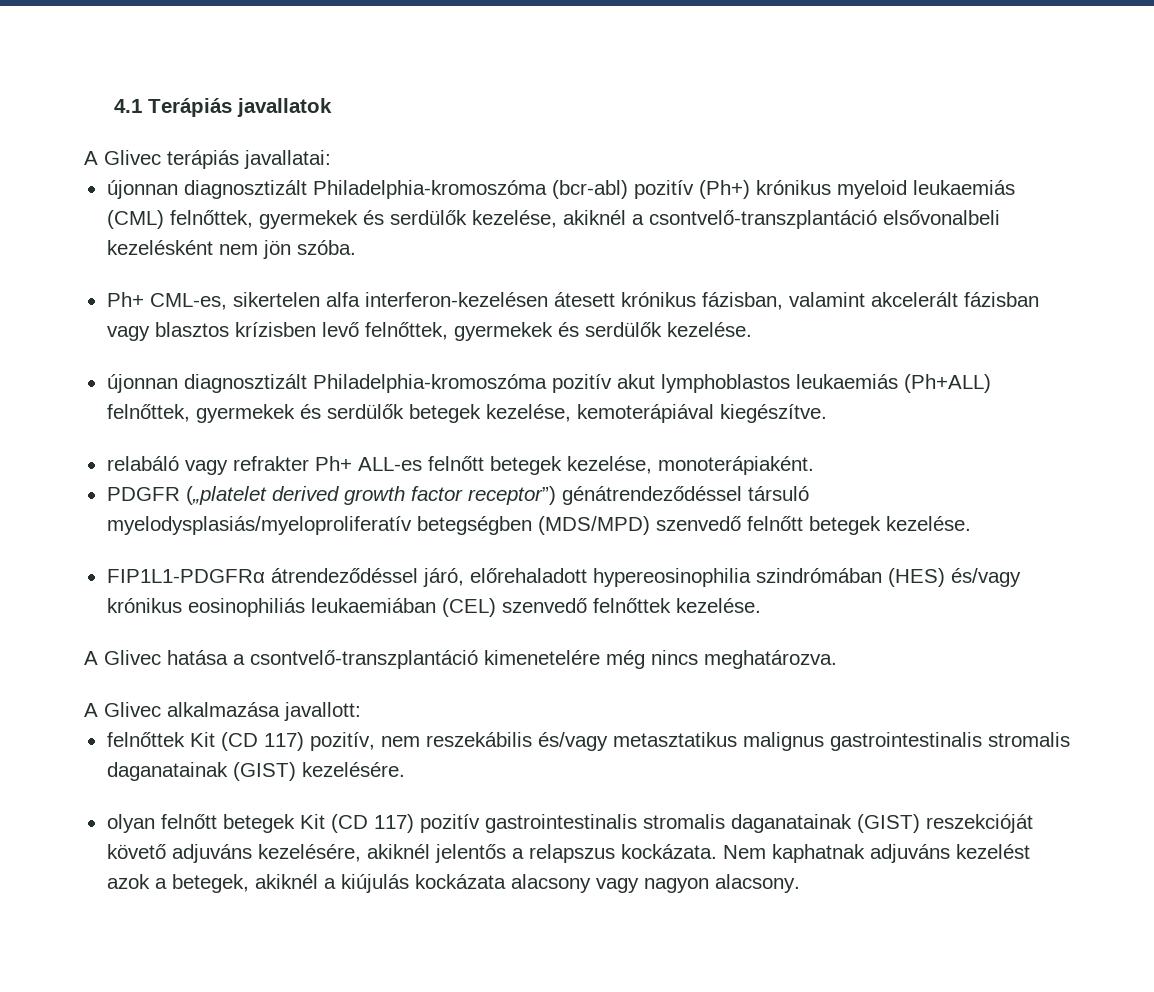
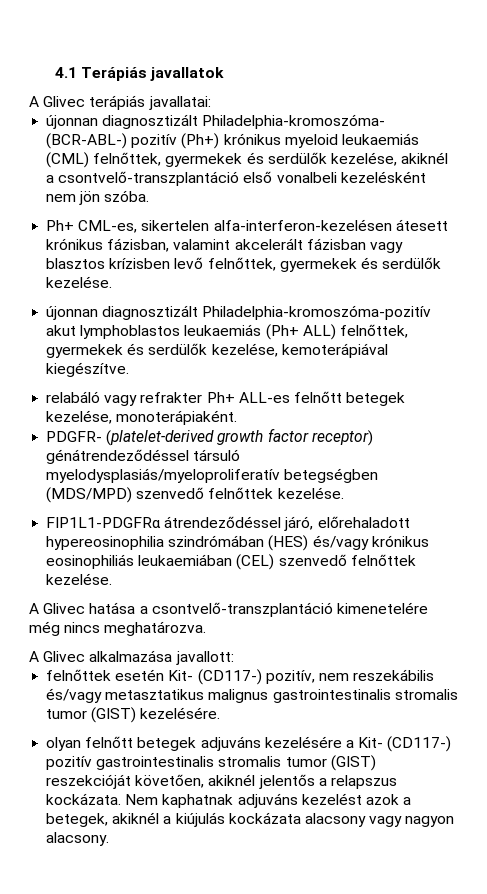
[312,180,628,199] Philadelphia-kromoszóma (bcr-abl) -> [202,114,386,129] [46,133,128,149] Philadelphia-kromoszóma- (BCR-ABL-)
[882,210,1000,225] elsővonalbeli -> [243,171,337,183] első vonalbeli
[325,292,548,307] alfa interferon-kezelésen -> [213,219,392,231] alfa-interferon-kezelésen
[312,374,612,393] Philadelphia-kromoszóma pozitív -> [202,305,432,320] Philadelphia-kromoszóma-pozitív
[903,374,991,393] [106,404,481,423] (Ph+ALL) felnőttek, gyermekek és serdülők betegek -> [265,324,408,340] [46,343,208,358] (Ph+ ALL) felnőttek, gyermekek és serdülők
[106,486,339,505] PDGFR („platelet derived -> [46,430,215,446] PDGFR- (platelet-derived
[467,486,556,505] receptor”) -> [311,430,373,446] receptor)
[746,516,881,535] felnőtt betegek -> [208,487,274,499] felnőttek
[189,732,304,751] Kit (CD 117) -> [115,669,262,685] esetén Kit- (CD117-)
[106,762,228,781] daganatainak -> [46,709,88,719] tumor
[299,814,414,833] Kit (CD 117) -> [200,736,452,752] adjuváns kezelésére a Kit- (CD117-)
[730,814,852,833] daganatainak -> [285,757,327,767] tumor
[106,844,361,863] követő adjuváns kezelésére, -> [135,774,205,788] követően,

